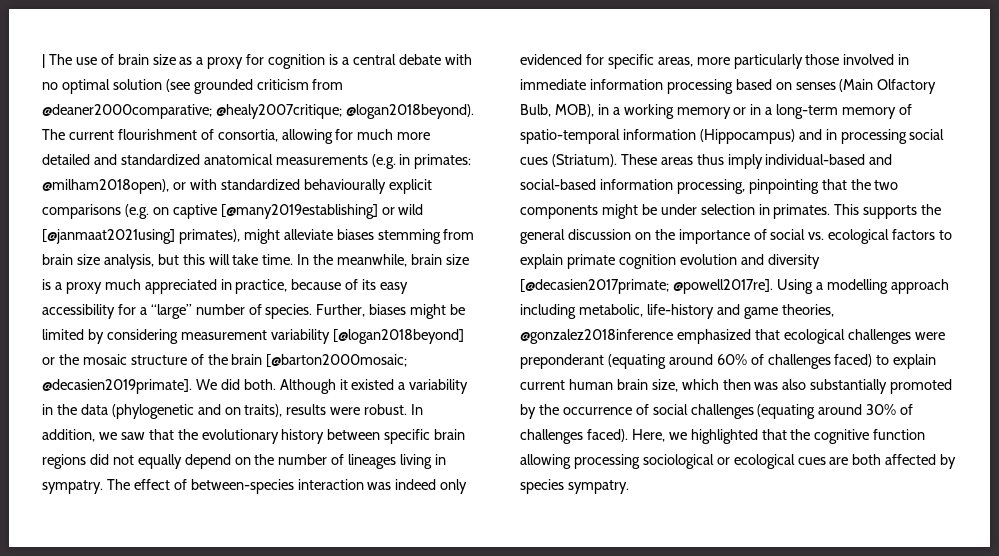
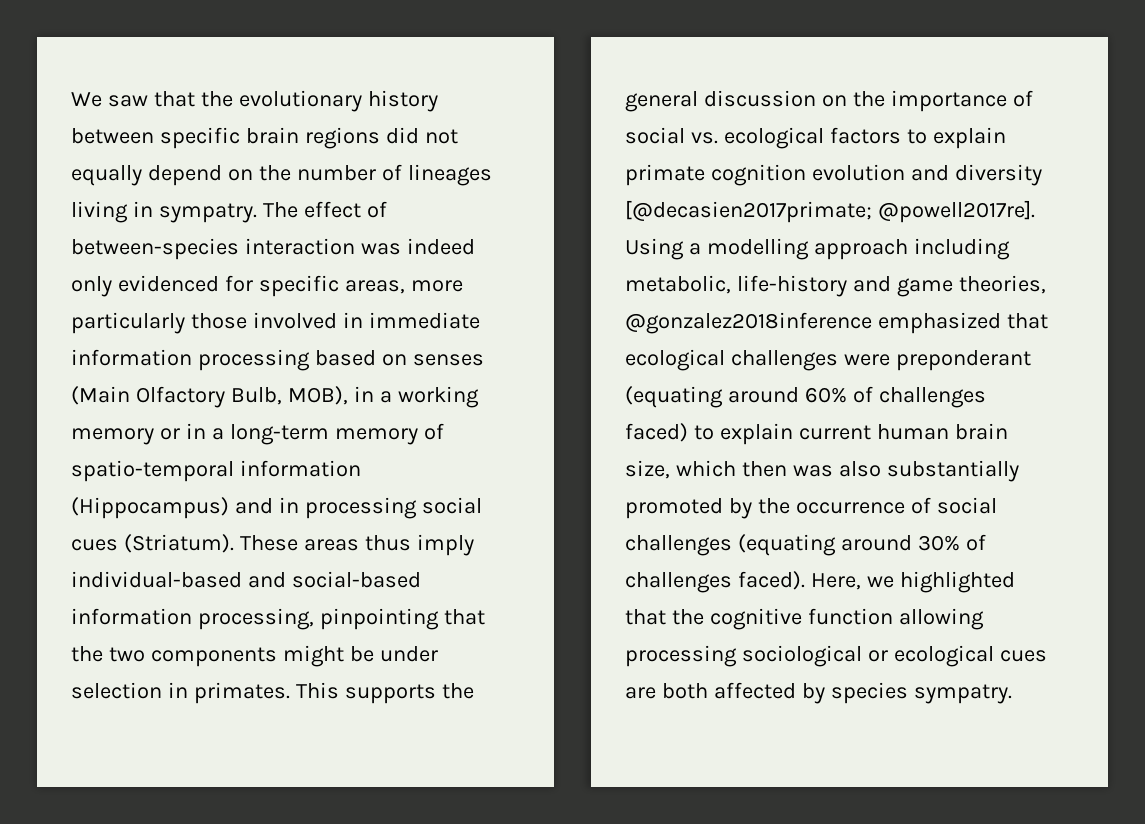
[42,54,472,69] [42,79,344,94] [42,104,474,119] [42,129,431,144] [42,154,472,169] [42,179,432,194] [42,204,424,219] [42,229,475,244] [42,254,469,269] [42,279,409,294] [42,304,466,319] [42,329,464,344] [42,354,408,367] [42,379,469,394] [42,404,424,419] [42,429,117,442] | The use of brain size as a proxy for cognition is a central debate with no optimal solution (see grounded criticism from @deaner2000comparative; @healy2007critique; @logan2018beyond). The current flourishment of consortia, allowing for much more detailed and standardized anatomical measurements (e.g. in primates: @milham2018open), or with standardized behaviourally explicit comparisons (e.g. on captive [@many2019establishing] or wild [@janmaat2021using] primates), might alleviate biases stemming from brain size analysis, but this will take time. In the meanwhile, brain size is a proxy much appreciated in practice, because of its easy accessibility for a “large” number of species. Further, biases might be limited by considering measurement variability [@logan2018beyond] or the mosaic structure of the brain [@barton2000mosaic; @decasien2019primate]. We did both. Although it existed a variability in the data (phylogenetic and on traits), results were robust. In addition, we -> [71,92,102,107] We

